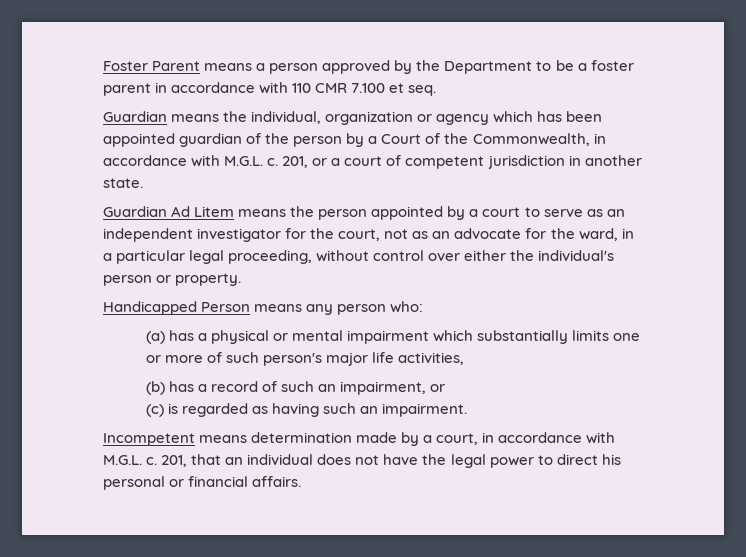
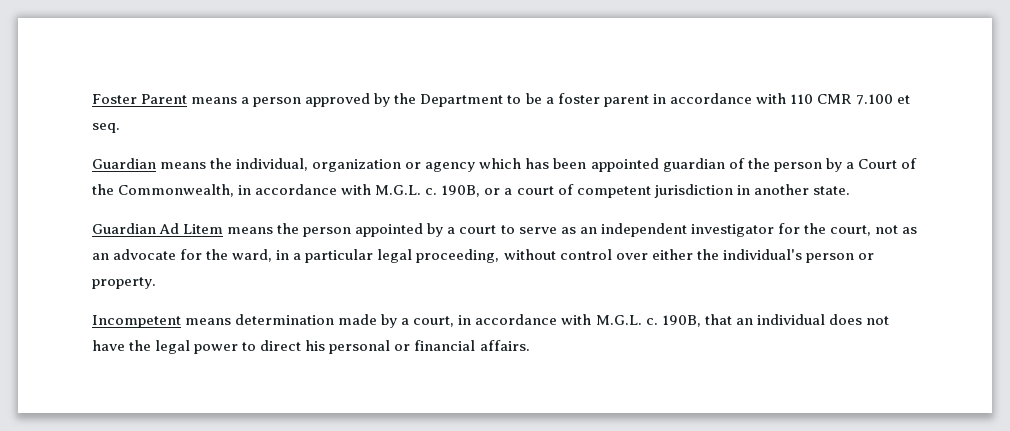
[282,156,309,168] 201, -> [441,185,481,197] 190B,
[103,301,424,315] [145,330,641,344] [145,352,464,366] [145,381,446,395] [145,403,467,417] // Handicapped Person means any person who: // (a) has a physical or mental impairment which substantially limits one or more of such person's major life activities, // (b) has a record of such an impairment, or // (c) is regarded as having such an impairment. -> (156, 283) none
[161,455,188,467] 201, -> [661,315,701,327] 190B,

